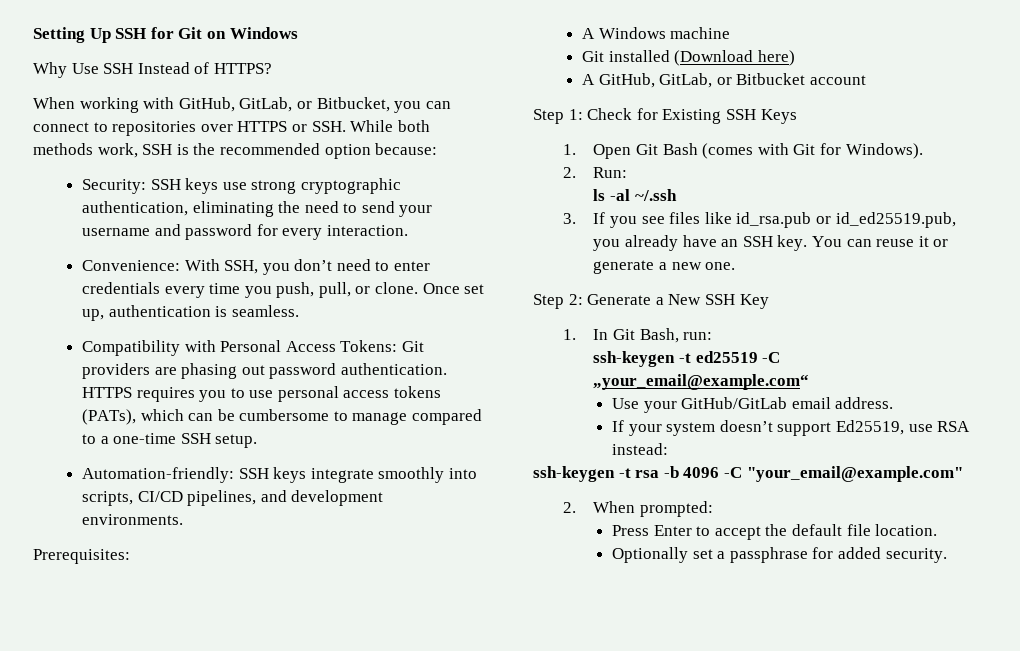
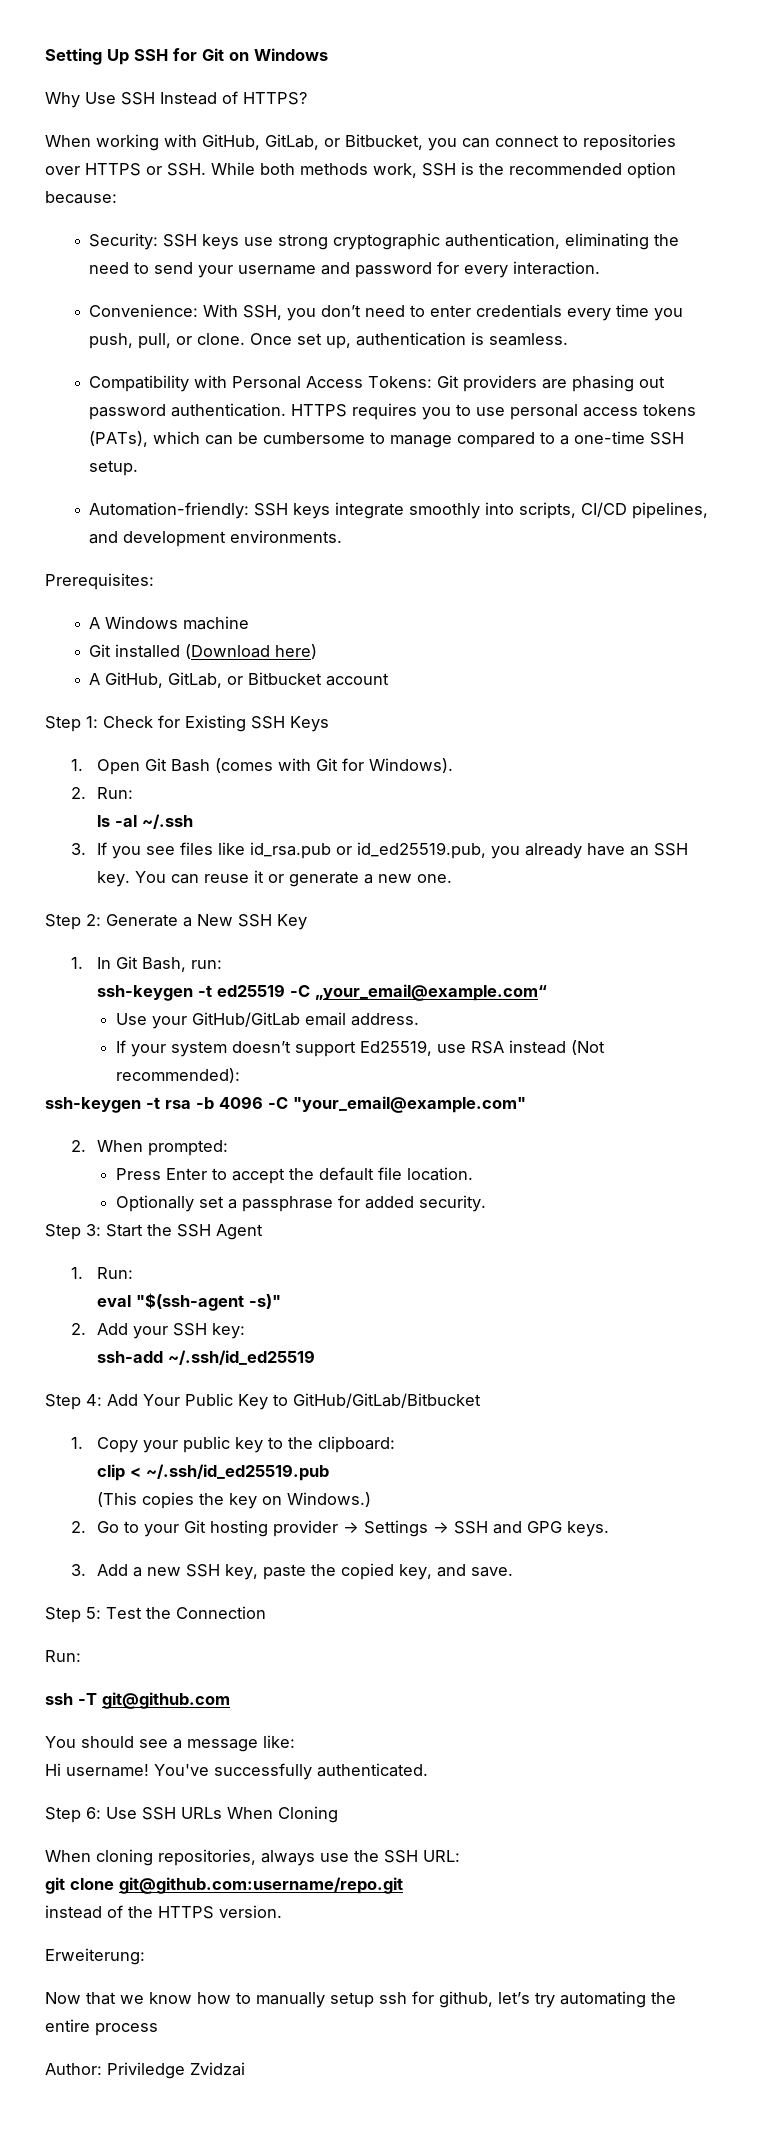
[612,443,669,455] instead: -> [508,1040,605,1055] [115,1068,240,1083] instead (Not recommended):
(947, 555) none -> [45,1224,263,1240] [71,1267,134,1279] [97,1293,282,1311] [71,1323,246,1339] [97,1350,316,1365] [45,1393,481,1410] [71,1436,396,1453] [97,1464,330,1481] [97,1492,372,1509] [71,1520,610,1537] [71,1563,514,1580] [45,1606,266,1623] [45,1650,81,1662] [45,1692,230,1709] [45,1735,295,1752] [45,1763,428,1780] [45,1806,338,1823] [45,1849,460,1866] [45,1877,403,1894] [45,1905,282,1919] [45,1948,145,1965] [45,1991,676,2008] [45,2019,158,2036] [45,2062,245,2079] // Step 3: Start the SSH Agent // 1. Run: // eval "$(ssh-agent -s)" // 2. Add your SSH key: // ssh-add ~/.ssh/id_ed25519 // Step 4: Add Your Public Key to GitHub/GitLab/Bitbucket // 1. Copy your public key to the clipboard: // clip < ~/.ssh/id_ed25519.pub // (This copies the key on Windows.) // 2. Go to your Git hosting provider → Settings → SSH and GPG keys. // 3. Add a new SSH key, paste the copied key, and save. // Step 5: Test the Connection // Run: // ssh -T git@github.com // You should see a message like: // Hi username! You've successfully authenticated. // Step 6: Use SSH URLs When Cloning // When cloning repositories, always use the SSH URL: // git clone git@github.com:username/repo.git // instead of the HTTPS version. // Erweiterung: // Now that we know how to manually setup ssh for github, let’s try automating the entire process // Author: Priviledge Zvidzai

